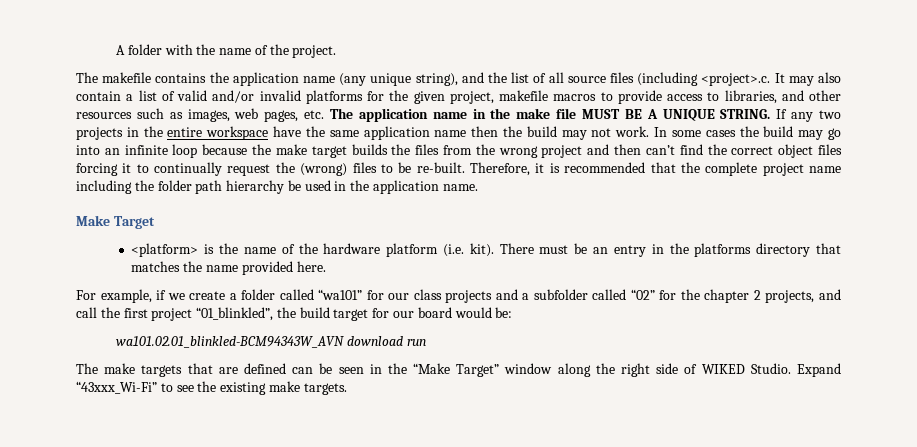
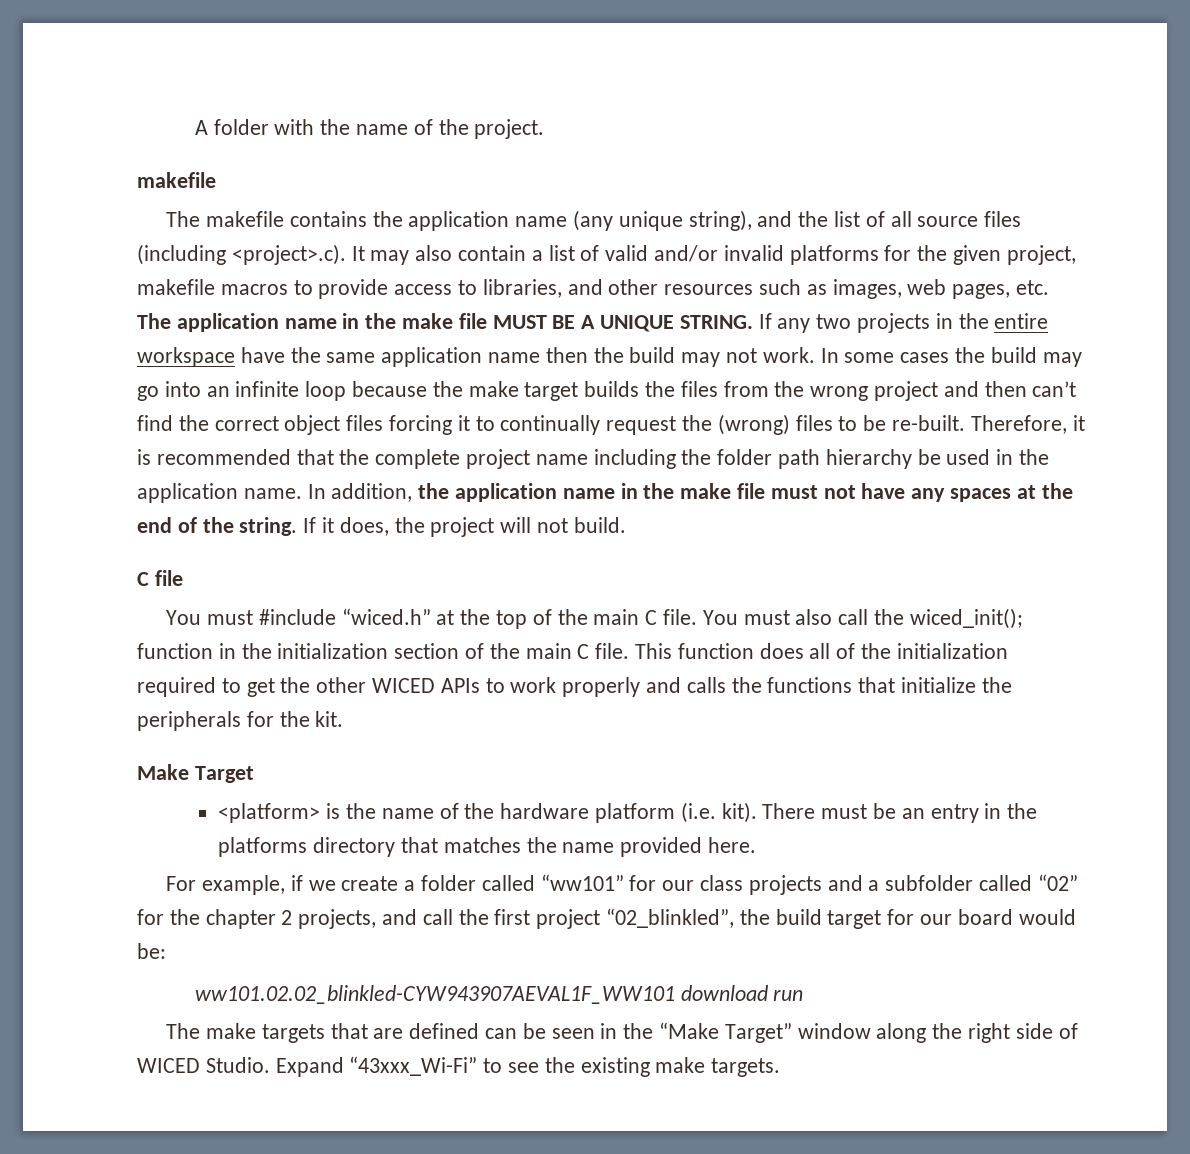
(337, 51) none -> [137,172,216,188] // makefile
[701,73,771,86] <project>.c. -> [231,244,346,265] <project>.c).
(478, 187) none -> [307,483,1073,502] [137,517,626,537] [137,570,183,586] [166,608,1023,629] [137,643,1008,659] [137,677,1012,697] [137,711,344,731] In addition, the application name in the make file must not have any spaces at the end of the string. If it does, the project will not build. // C file // You must #include “wiced.h” at the top of the main C file. You must also call the wiced_init(); function in the initialization section of the main C file. This function does all of the initialization required to get the other WICED APIs to work properly and calls the functions that initialize the peripherals for the kit.
[318,289,363,300] “wa101” -> [540,874,624,891] “ww101”
[196,307,274,321] “01_blinkled”, -> [606,908,735,928] “02_blinkled”,
[115,336,344,348] wa101.02.01_blinkled-BCM94343W_AVN -> [194,985,675,1004] ww101.02.02_blinkled-CYW943907AEVAL1F_WW101
[701,364,745,374] WIKED -> [137,1058,200,1073] WICED

